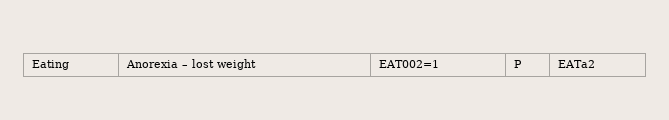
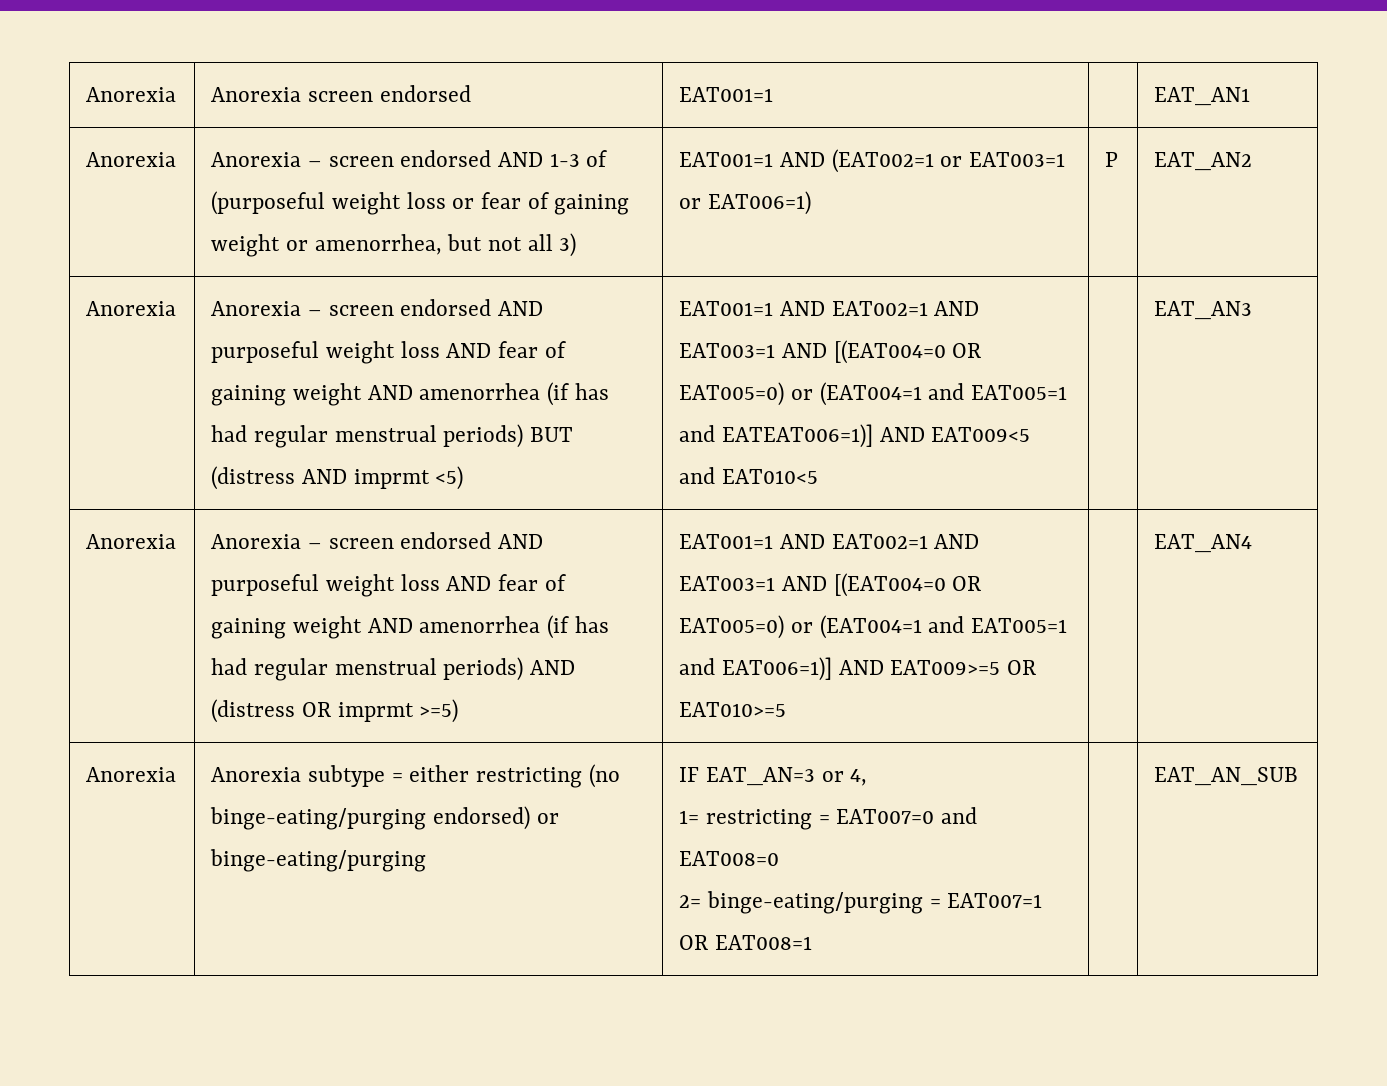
[31,60,69,70] [125,59,256,70] [378,60,439,68] [513,60,522,68] [557,60,595,68] Eating | Anorexia – lost weight | EAT002=1 | P | EATa2 -> [86,87,177,102] [211,85,471,102] [679,87,774,102] [1154,87,1251,106] [86,152,177,167] [211,150,608,167] [211,191,630,215] [211,233,577,257] [679,149,1065,173] [679,191,812,215] [1105,152,1119,167] [1154,152,1253,171] [86,301,177,316] [211,299,543,316] [211,341,566,364] [211,382,609,406] [211,424,573,448] [211,466,464,490] [679,301,980,316] [679,340,982,364] [679,382,1067,406] [679,424,1031,448] [679,467,819,484] [1154,301,1253,320] [86,534,177,549] [211,532,543,549] [211,574,566,597] [211,615,609,639] [211,657,575,681] [211,699,459,723] [679,534,980,549] [679,573,982,597] [679,615,1067,639] [679,657,1036,681] [679,702,787,717] [1154,534,1253,553] [86,767,177,782] [211,764,620,788] [210,806,559,830] [210,849,427,872] [679,767,868,786] [679,807,977,830] [679,851,780,866] [679,891,1043,914] [679,935,813,950] [1154,767,1299,786] Anorexia | Anorexia screen endorsed | EAT001=1 | | EAT_AN1 // Anorexia | Anorexia – screen endorsed AND 1-3 of (purposeful weight loss or fear of gaining weight or amenorrhea, but not all 3) | EAT001=1 AND (EAT002=1 or EAT003=1 or EAT006=1) | P | EAT_AN2 // Anorexia | Anorexia – screen endorsed AND purposeful weight loss AND fear of gaining weight AND amenorrhea (if has had regular menstrual periods) BUT (distress AND imprmt <5) | EAT001=1 AND EAT002=1 AND EAT003=1 AND [(EAT004=0 OR EAT005=0) or (EAT004=1 and EAT005=1 and EATEAT006=1)] AND EAT009<5 and EAT010<5 | | EAT_AN3 // Anorexia | Anorexia – screen endorsed AND purposeful weight loss AND fear of gaining weight AND amenorrhea (if has had regular menstrual periods) AND (distress OR imprmt >=5) | EAT001=1 AND EAT002=1 AND EAT003=1 AND [(EAT004=0 OR EAT005=0) or (EAT004=1 and EAT005=1 and EAT006=1)] AND EAT009>=5 OR EAT010>=5 | | EAT_AN4 // Anorexia | Anorexia subtype = either restricting (no binge-eating/purging endorsed) or binge-eating/purging | IF EAT_AN=3 or 4, // 1= restricting = EAT007=0 and EAT008=0 // 2= binge-eating/purging = EAT007=1 OR EAT008=1 | | EAT_AN_SUB

